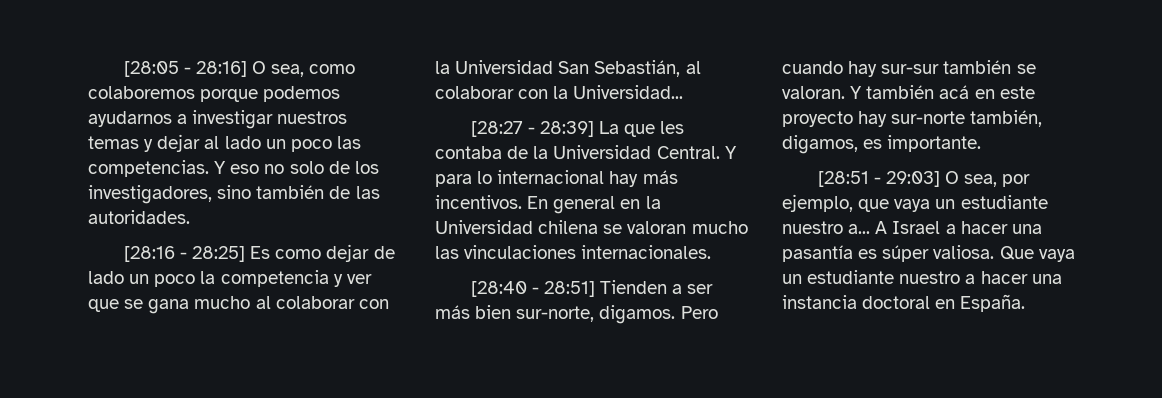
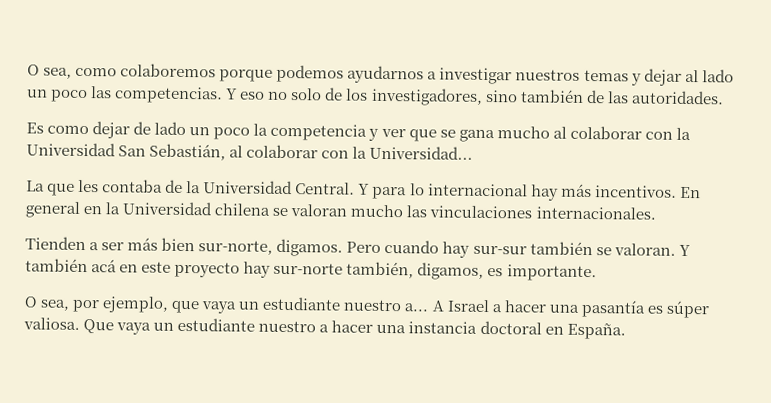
[123,61,248,77] [28:05 - 28:16] -> (27, 70) none
[123,246,246,262] [28:16 - 28:25] -> (724, 97) none
[470,121,595,137] [28:27 - 28:39] -> (474, 152) none
[470,281,596,297] [28:40 - 28:51] -> (656, 213) none
[817,171,941,187] [28:51 - 29:03] -> (597, 273) none

